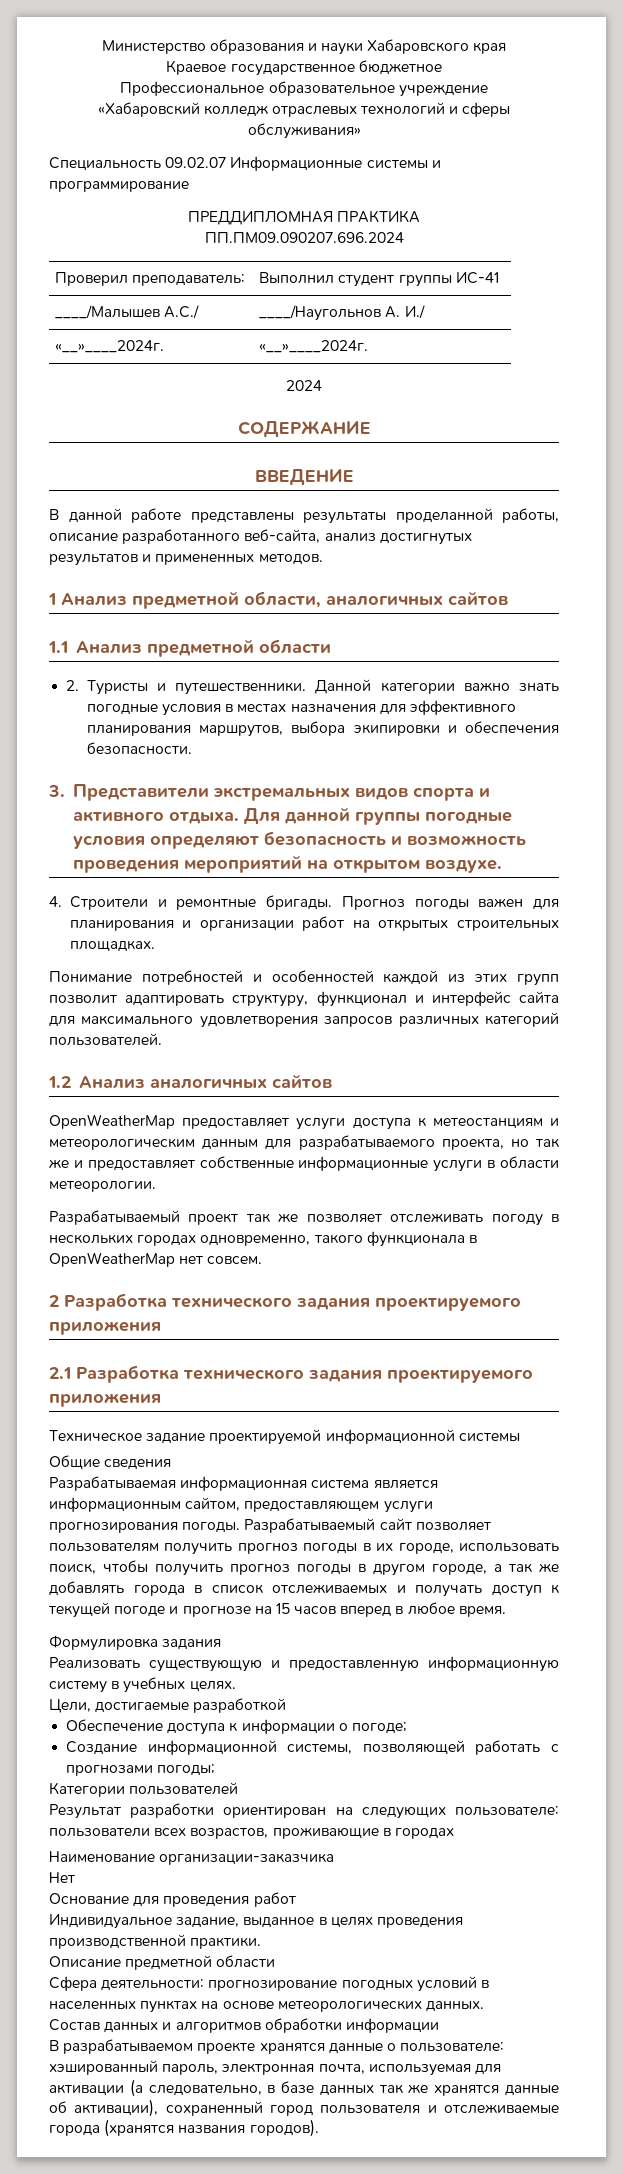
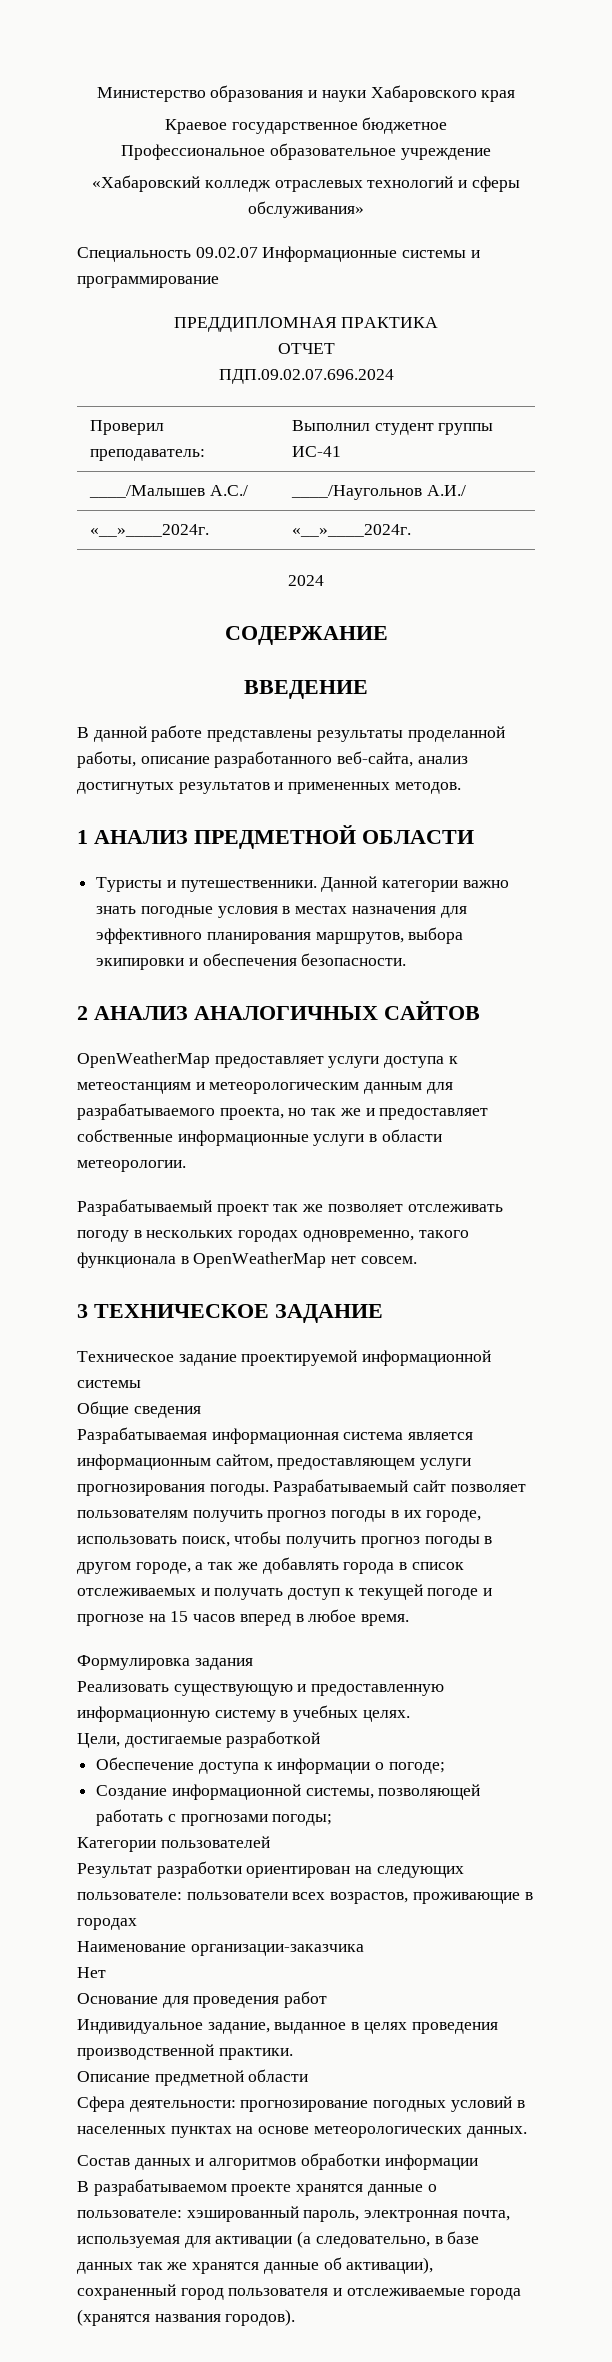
[204,232,404,243] ПП.ПМ09.090207.696.2024 -> [277,343,335,354] [218,369,394,384] ОТЧЕТ // ПДП.09.02.07.696.2024
[385,305,425,319] А. И./ -> [426,485,466,496] А.И./
[61,591,508,609] [48,639,331,657] [66,680,80,691] Анализ предметной области, аналогичных сайтов // 1.1 Анализ предметной области // 2. -> [94,825,474,849] АНАЛИЗ ПРЕДМЕТНОЙ ОБЛАСТИ //
[48,784,490,801] [72,807,512,825] [72,831,526,849] [72,855,502,873] [49,895,559,910] [69,916,559,931] [69,940,155,952] [49,970,559,986] [49,991,559,1007] [49,1012,559,1028] [49,1033,162,1046] [48,1074,332,1089] 3. Представители экстремальных видов спорта и активного отдыха. Для данной группы погодные условия определяют безопасность и возможность проведения мероприятий на открытом воздухе. // 4. Строители и ремонтные бригады. Прогноз погоды важен для планирования и организации работ на открытых строительных площадках. // Понимание потребностей и особенностей каждой из этих групп позволит адаптировать структуру, функционал и интерфейс сайта для максимального удовлетворения запросов различных категорий пользователей. // 1.2 Анализ аналогичных сайтов -> [77,1001,480,1020] 2 АНАЛИЗ АНАЛОГИЧНЫХ САЙТОВ
[49,1293,521,1311] [49,1321,161,1335] [49,1365,533,1383] [49,1393,161,1407] 2 Разработка технического задания проектируемого приложения // 2.1 Разработка технического задания проектируемого приложения -> [77,1304,383,1323] 3 ТЕХНИЧЕСКОЕ ЗАДАНИЕ

